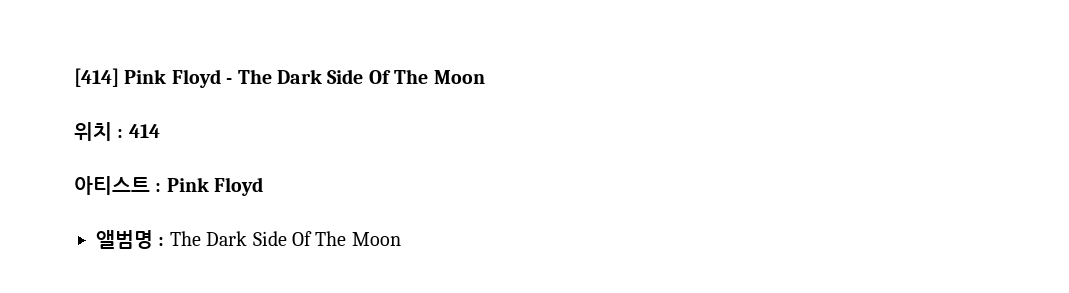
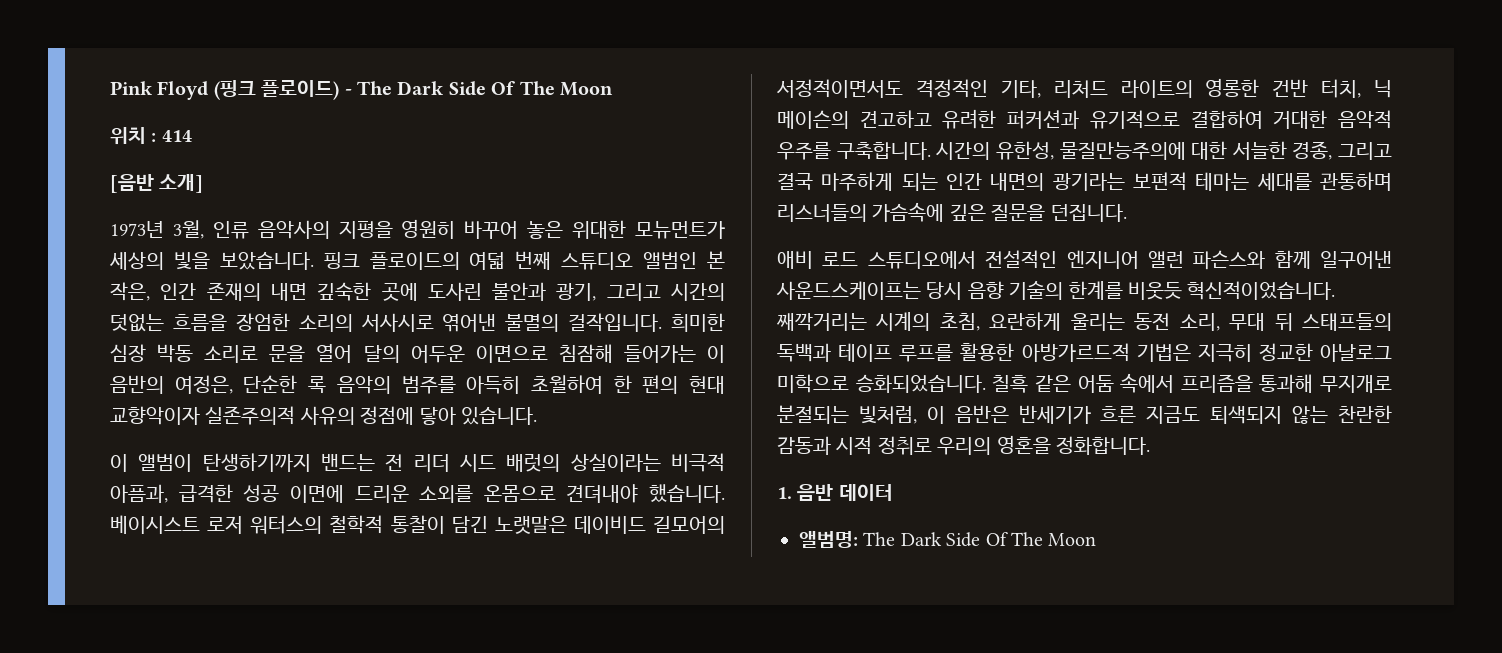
[74,68,221,88] [414] Pink Floyd -> [110,80,340,100] Pink Floyd (핑크 플로이드)
[74,176,264,196] [96,230,165,249] 아티스트 : Pink Floyd // 앨범명 : -> [110,174,204,193] [110,219,726,239] [109,251,726,270] [110,282,725,301] [110,313,725,332] [110,344,726,363] [110,375,725,394] [110,406,537,425] [110,453,725,472] [110,484,725,503] [110,515,725,534] [776,78,1392,98] [777,109,1392,129] [777,141,1392,160] [777,172,1392,191] [777,202,1127,222] [777,250,1392,270] [776,281,1336,300] [776,312,1392,331] [777,343,1392,362] [777,373,1392,393] [777,405,1392,424] [777,435,1150,455] [777,484,893,501] [799,531,858,548] [음반 소개] // 1973년 3월, 인류 음악사의 지평을 영원히 바꾸어 놓은 위대한 모뉴먼트가 세상의 빛을 보았습니다. 핑크 플로이드의 여덟 번째 스튜디오 앨범인 본 작은, 인간 존재의 내면 깊숙한 곳에 도사린 불안과 광기, 그리고 시간의 덧없는 흐름을 장엄한 소리의 서사시로 엮어낸 불멸의 걸작입니다. 희미한 심장 박동 소리로 문을 열어 달의 어두운 이면으로 침잠해 들어가는 이 음반의 여정은, 단순한 록 음악의 범주를 아득히 초월하여 한 편의 현대 교향악이자 실존주의적 사유의 정점에 닿아 있습니다. // 이 앨범이 탄생하기까지 밴드는 전 리더 시드 배럿의 상실이라는 비극적 아픔과, 급격한 성공 이면에 드리운 소외를 온몸으로 견뎌내야 했습니다. 베이시스트 로저 워터스의 철학적 통찰이 담긴 노랫말은 데이비드 길모어의 서정적이면서도 격정적인 기타, 리처드 라이트의 영롱한 건반 터치, 닉 메이슨의 견고하고 유려한 퍼커션과 유기적으로 결합하여 거대한 음악적 우주를 구축합니다. 시간의 유한성, 물질만능주의에 대한 서늘한 경종, 그리고 결국 마주하게 되는 인간 내면의 광기라는 보편적 테마는 세대를 관통하며 리스너들의 가슴속에 깊은 질문을 던집니다. // 애비 로드 스튜디오에서 전설적인 엔지니어 앨런 파슨스와 함께 일구어낸 사운드스케이프는 당시 음향 기술의 한계를 비웃듯 혁신적이었습니다. 째깍거리는 시계의 초침, 요란하게 울리는 동전 소리, 무대 뒤 스태프들의 독백과 테이프 루프를 활용한 아방가르드적 기법은 지극히 정교한 아날로그 미학으로 승화되었습니다. 칠흑 같은 어둠 속에서 프리즘을 통과해 무지개로 분절되는 빛처럼, 이 음반은 반세기가 흐른 지금도 퇴색되지 않는 찬란한 감동과 시적 정취로 우리의 영혼을 정화합니다. // 1. 음반 데이터 // 앨범명:

